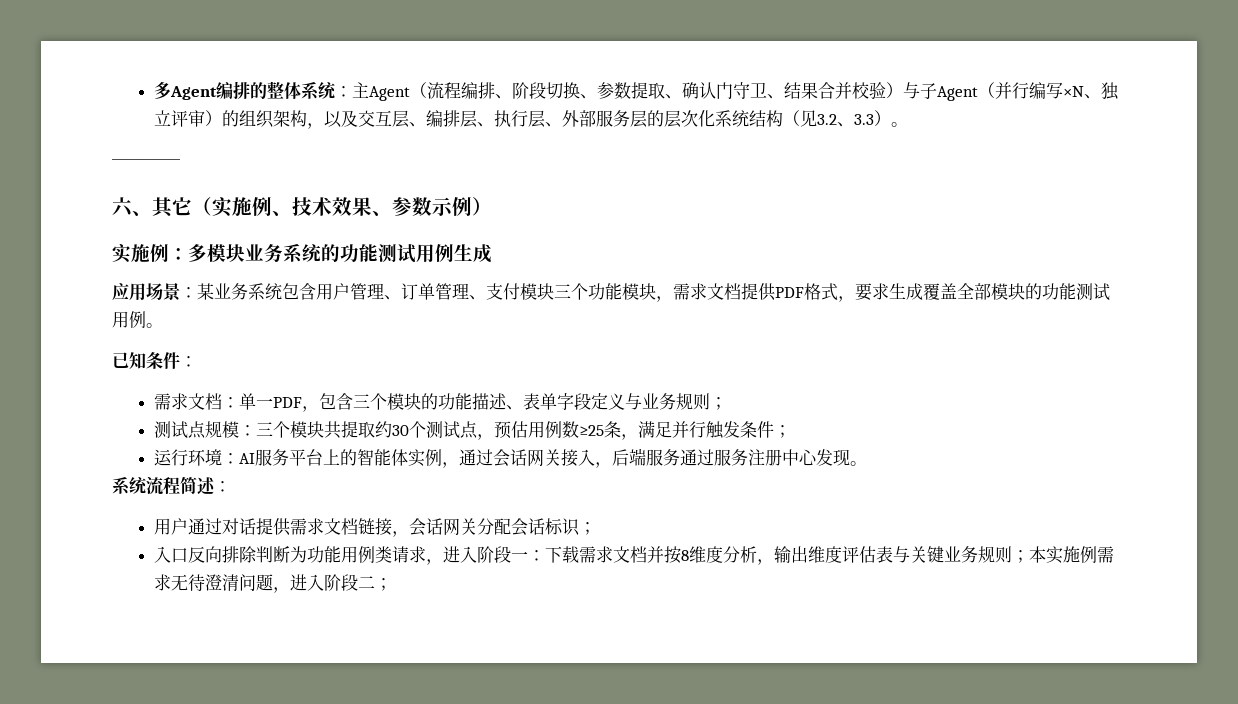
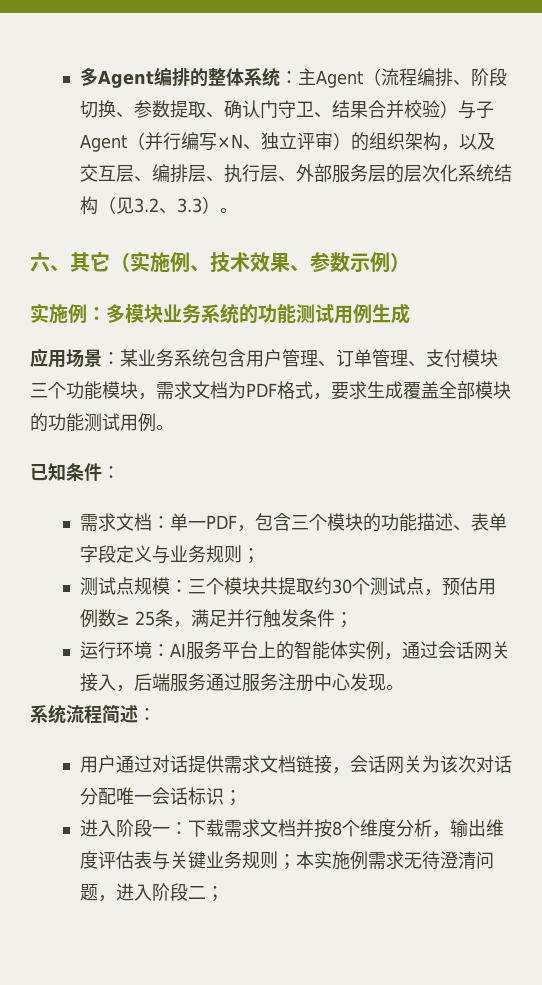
[112,159,180,166] // ──── -> (238, 210) none
[741,283,776,301] 提供 -> [228,381,246,399] 为
[579,425,605,436] ≥25 -> [115,611,155,626] ≥ 25
[477,518,597,536] [154,546,444,565] 分配会话标识； // 入口反向排除判断为功能用例类请求， -> [421,755,512,773] [79,787,242,806] 为该次对话分配唯一会话标识； //
(690, 555) none -> [341,820,360,837] 个

